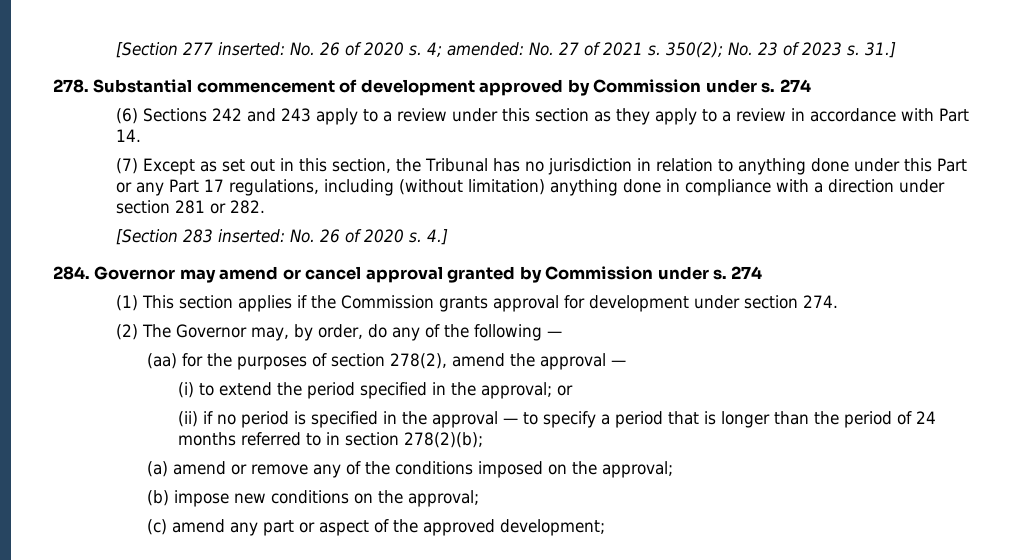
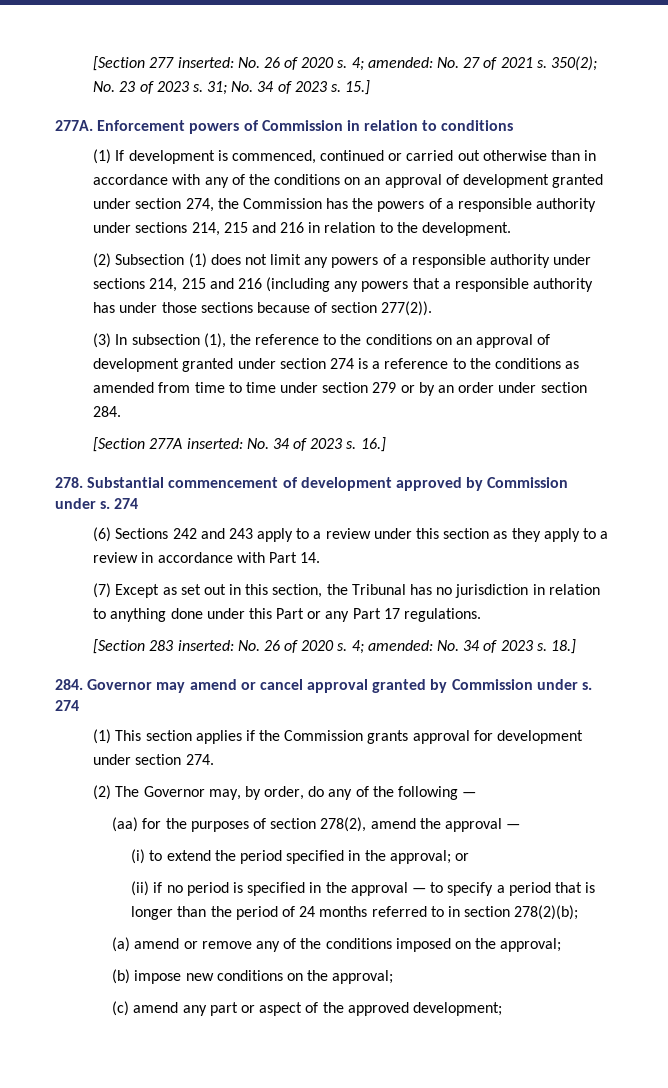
[864,42,896,58] 31.] -> [207,80,371,95] [55,120,514,134] [93,149,597,164] [93,174,604,188] [93,198,597,212] [93,222,511,236] [93,253,592,268] [93,277,594,292] [93,301,433,316] [93,333,551,348] [93,358,580,372] [93,382,587,396] [93,406,122,417] [93,437,386,452] 31; No. 34 of 2023 s. 15.] // 277A. Enforcement powers of Commission in relation to conditions // (1) If development is commenced, continued or carried out otherwise than in accordance with any of the conditions on an approval of development granted under section 274, the Commission has the powers of a responsible authority under sections 214, 215 and 216 in relation to the development. // (2) Subsection (1) does not limit any powers of a responsible authority under sections 214, 215 and 216 (including any powers that a responsible authority has under those sections because of section 277(2)). // (3) In subsection (1), the reference to the conditions on an approval of development granted under section 274 is a reference to the conditions as amended from time to time under section 279 or by an order under section 284. // [Section 277A inserted: No. 34 of 2023 s. 16.]
[228,179,945,196] [115,200,265,214] regulations, including (without limitation) anything done in compliance with a direction under section 281 or 282. -> [403,608,481,622] regulations.
[426,229,448,245] 4.] -> [351,639,576,654] 4; amended: No. 34 of 2023 s. 18.]

